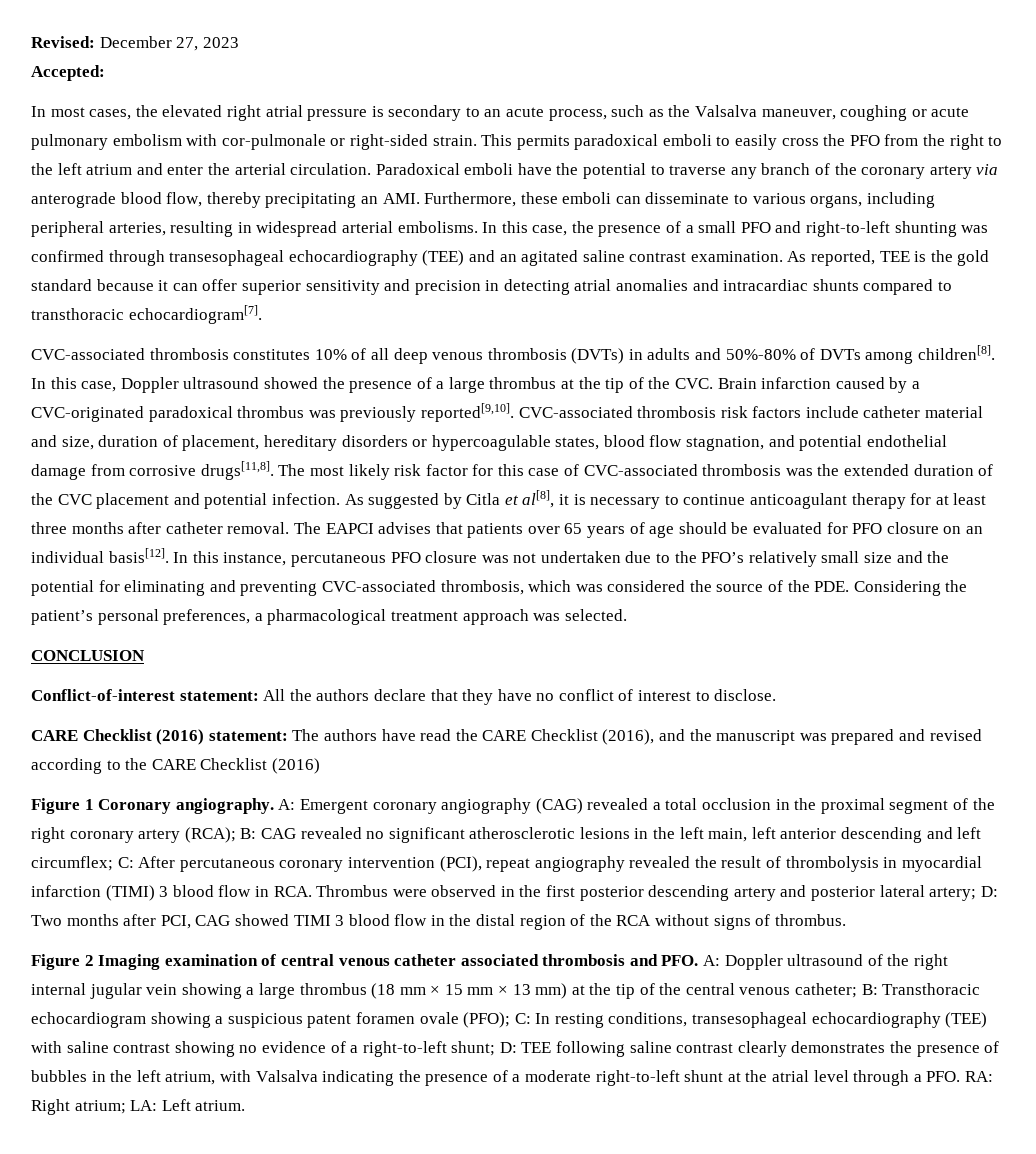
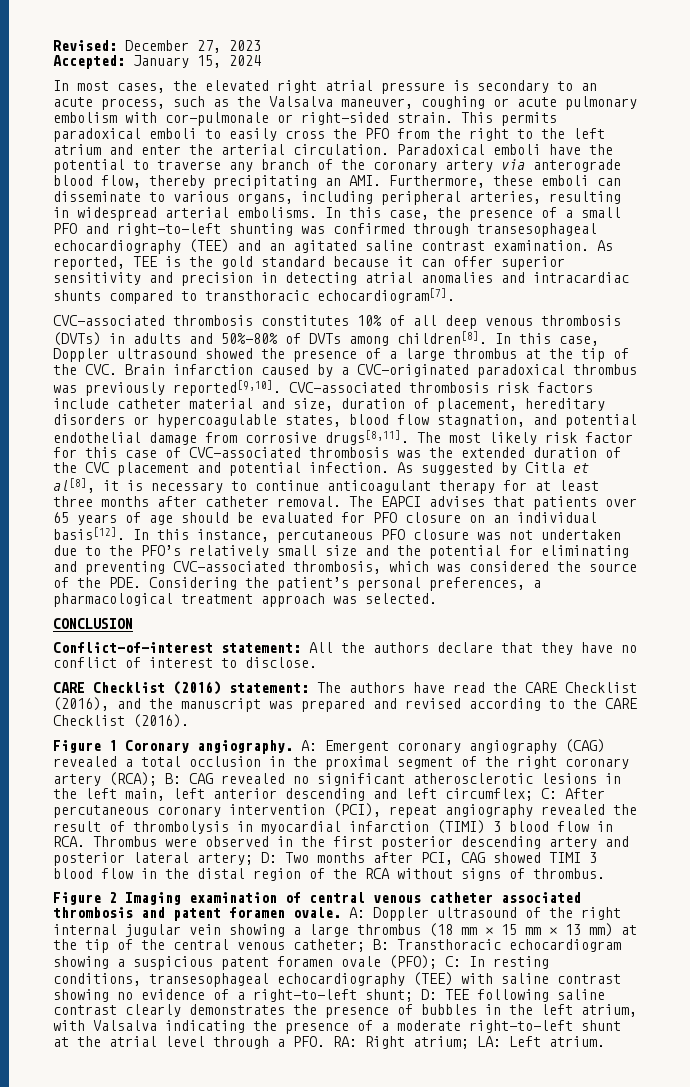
(105, 73) none -> [133,55,261,68] January 15, 2024
[200,461,274,480] drugs[11,8]. -> [325,430,409,445] drugs[8,11].
[271,758,320,774] (2016) -> [133,714,189,728] (2016).
[661,955,699,966] PFO. -> [173,907,341,921] patent foramen ovale.

